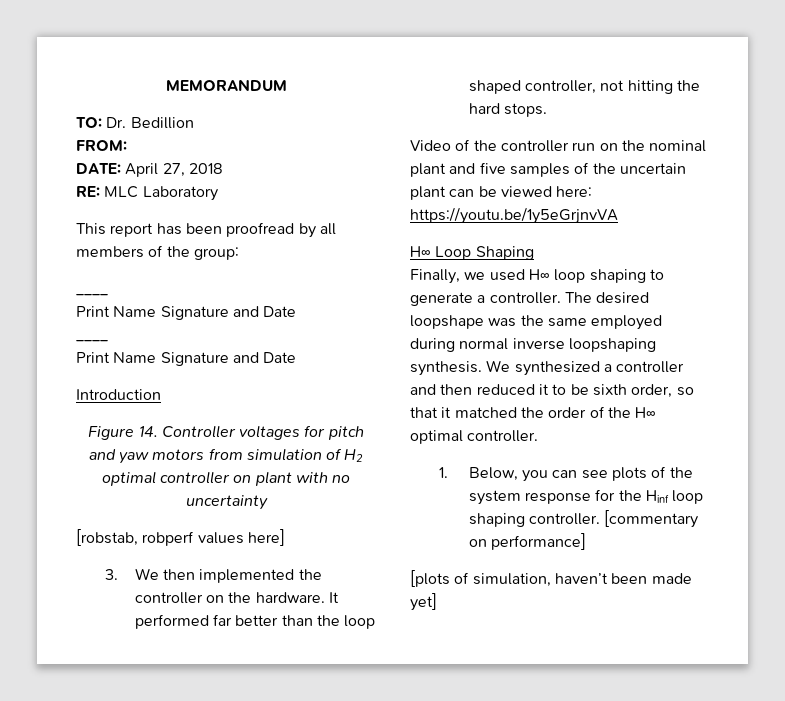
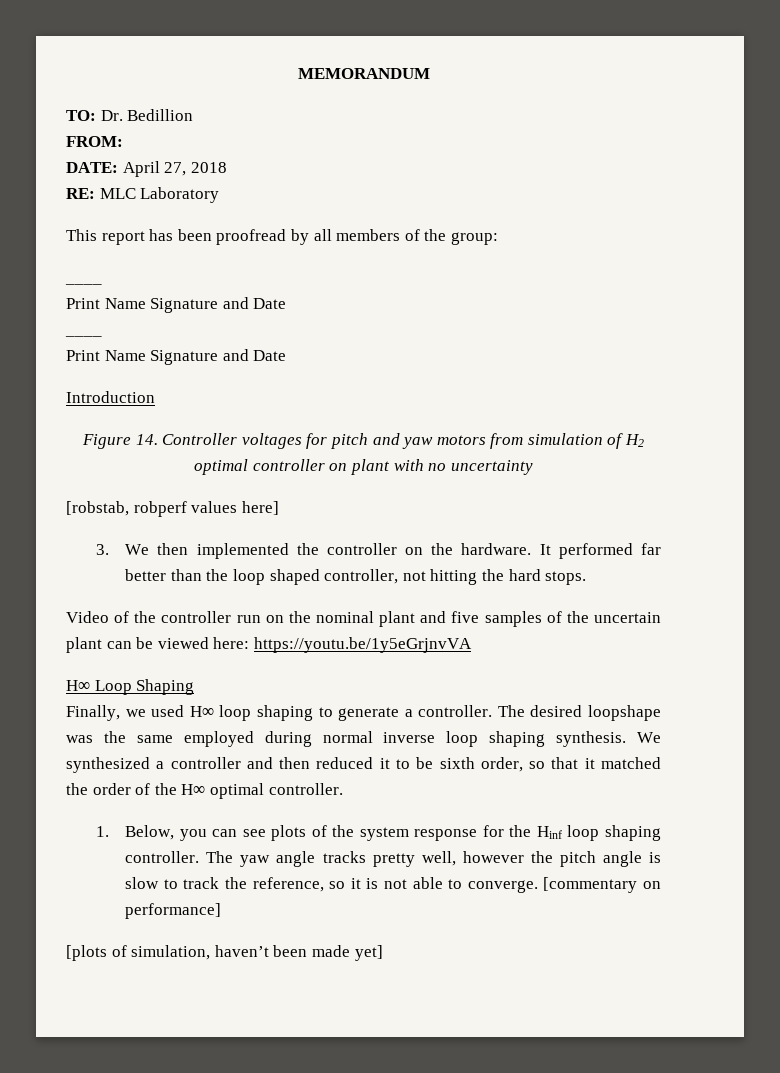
[568,338,656,352] loopshaping -> [446,731,546,747] loop shaping
(600, 519) none -> [206,851,661,867] [125,877,538,893] The yaw angle tracks pretty well, however the pitch angle is slow to track the reference, so it is not able to converge.

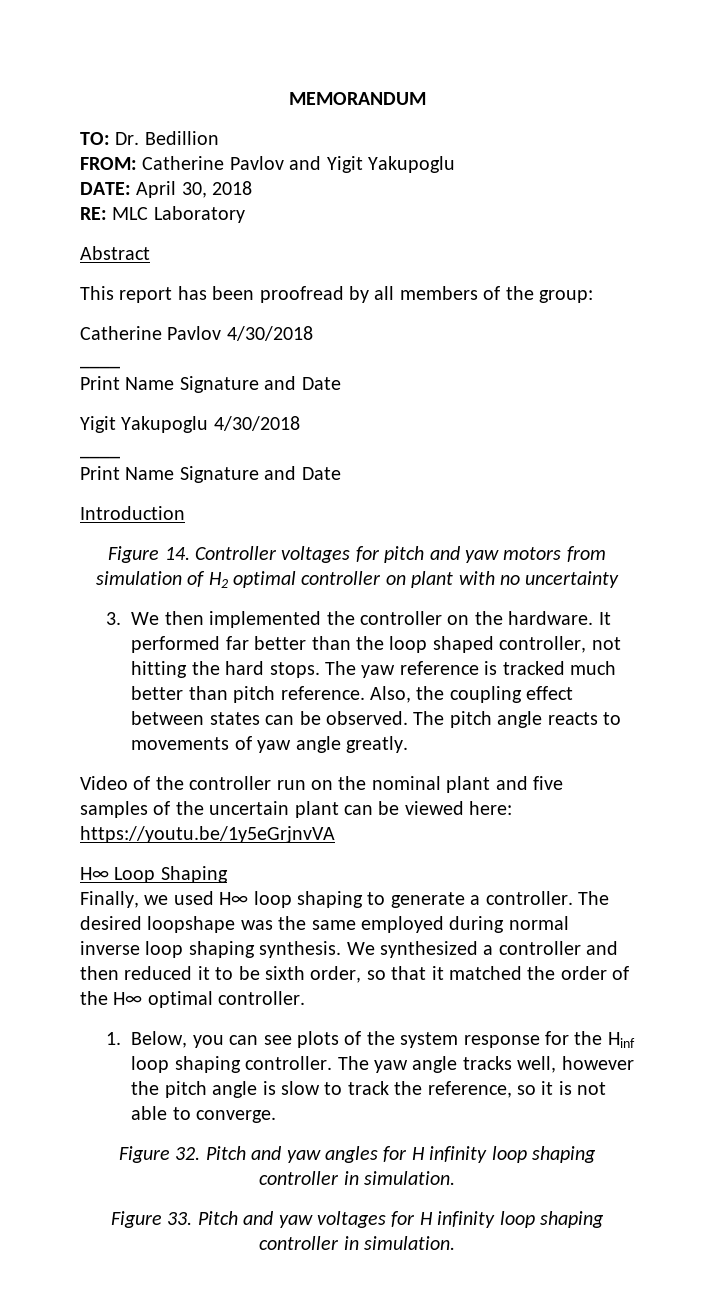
(123, 141) none -> [142,156,455,173] Catherine Pavlov and Yigit Yakupoglu
[164,162,187,176] 27, -> [181,182,207,198] 30,
(220, 195) none -> [80,246,150,260] // Abstract
[65,283,102,285] [66,297,287,313] // ____ // Print Name Signature and Date -> [80,326,313,341] [80,365,120,369] [80,376,341,393] [80,416,300,433] // Catherine Pavlov 4/30/2018 // ____ // Print Name Signature and Date // Yigit Yakupoglu 4/30/2018
[66,501,279,517] // [robstab, robperf values here] -> (620, 579) none
(587, 578) none -> [325,661,617,678] [131,686,574,703] [131,711,622,728] [131,736,409,753] The yaw reference is tracked much better than pitch reference. Also, the coupling effect between states can be observed. The pitch angle reacts to movements of yaw angle greatly.
[372,853,415,867] pretty -> (512, 1063) none
[543,877,661,893] [125,903,222,919] [66,945,383,961] [commentary on performance] // [plots of simulation, haven’t been made yet] -> [119,1146,596,1163] [259,1171,455,1185] [111,1211,604,1228] [259,1236,455,1250] // Figure 32. Pitch and yaw angles for H infinity loop shaping controller in simulation. // Figure 33. Pitch and yaw voltages for H infinity loop shaping controller in simulation.

